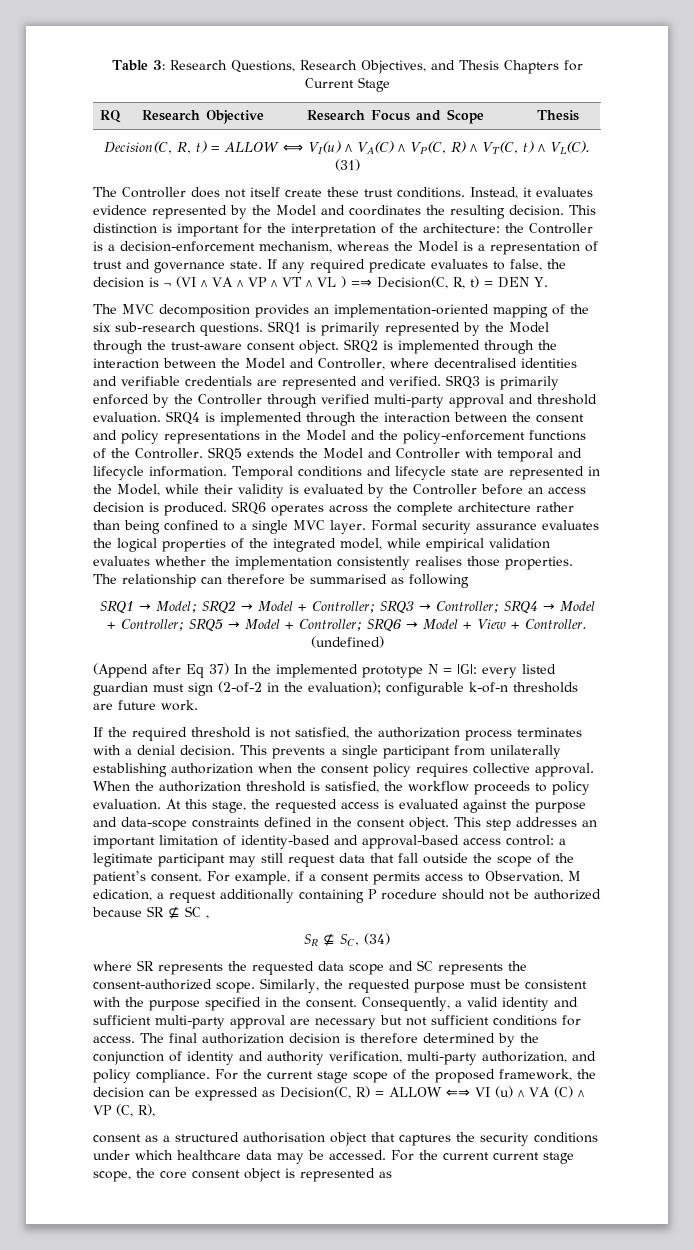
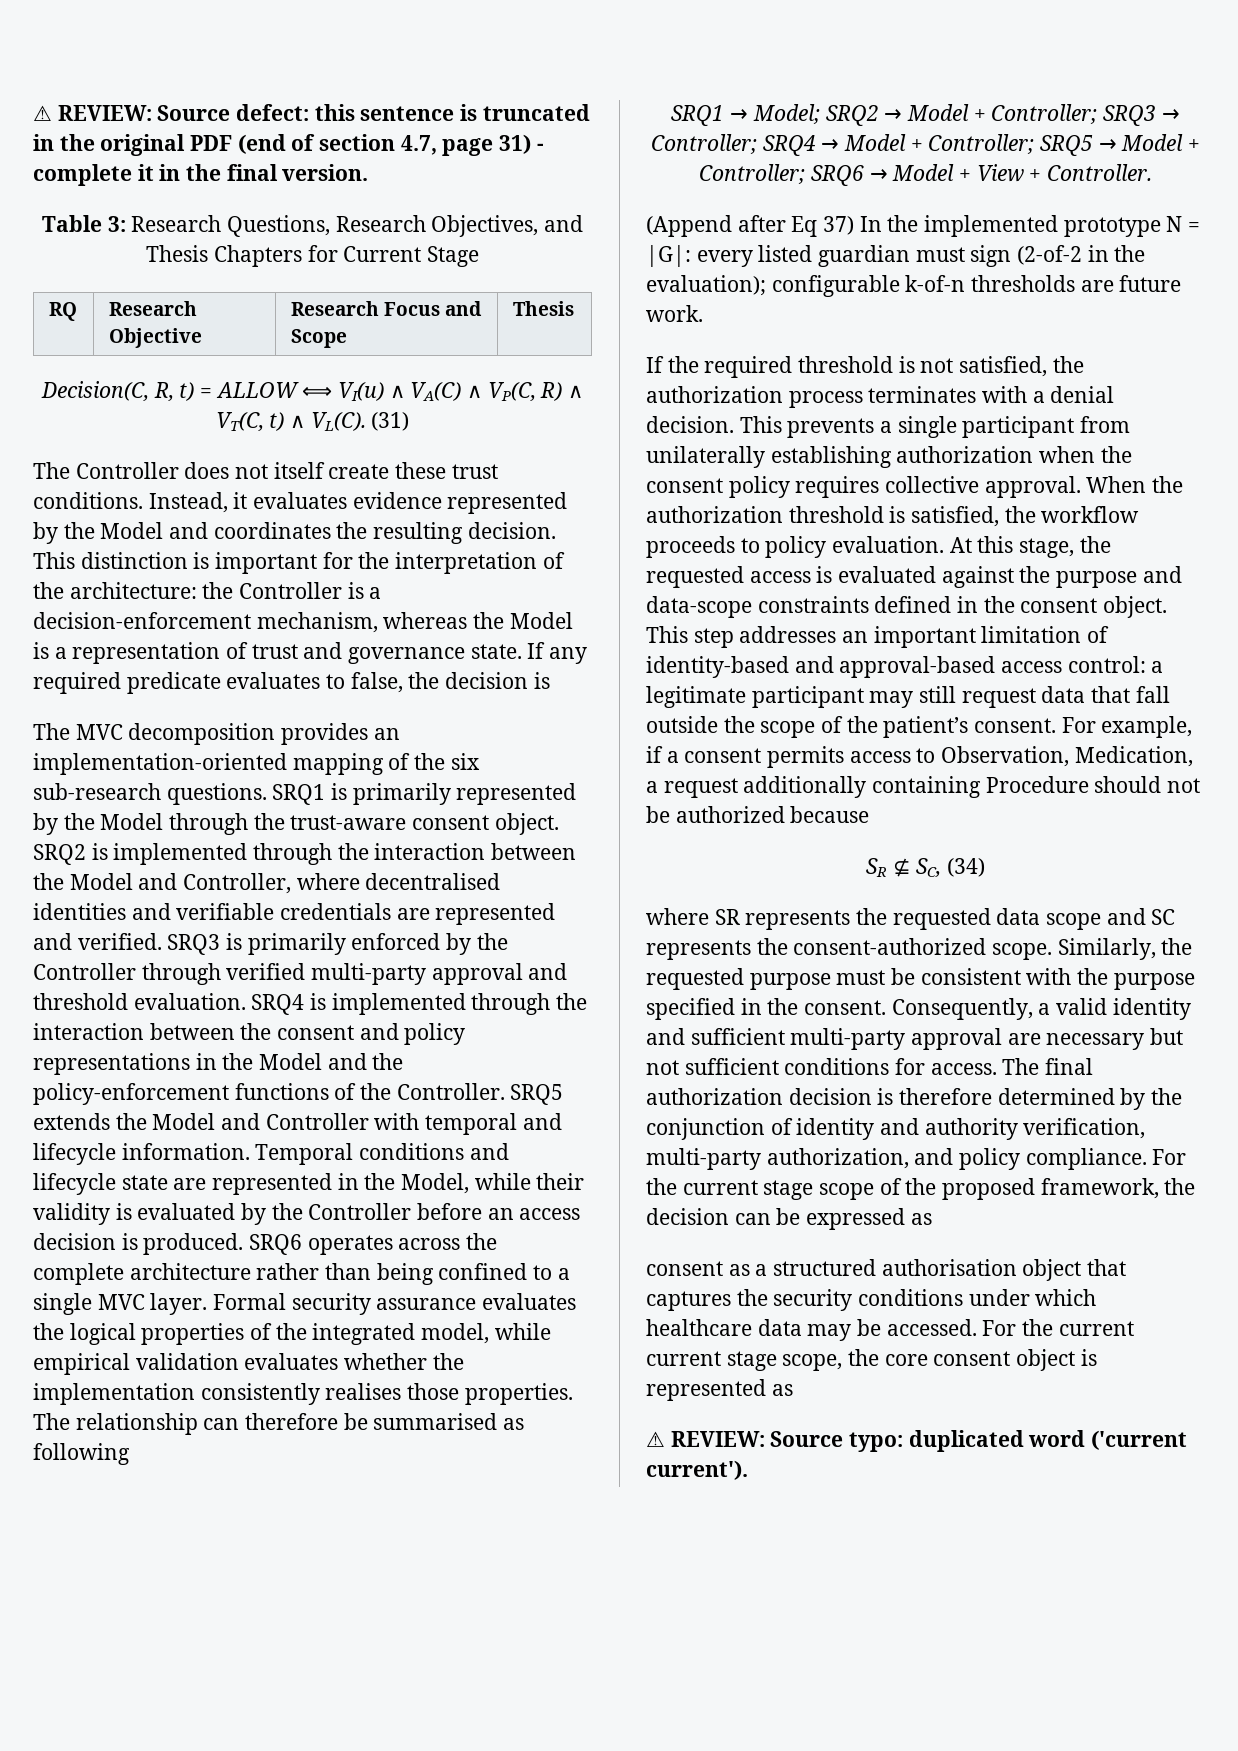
(111, 65) none -> [33,104,590,121] [33,134,544,156] [33,164,369,186] ⚠ REVIEW: Source defect: this sentence is truncated in the original PDF (end of section 4.7, page 31) - complete it in the final version. //
[164,276,548,289] ¬ (VI ∧ VA ∧ VP ∧ VT ∧ VL ) =⇒ Decision(C, R, t) = DEN Y. -> (550, 680) none
[310,636,384,648] (undefined) -> (1152, 172) none
[568,871,581,881] [93,889,152,901] M edication, -> [1074,746,1193,767] Medication,
[368,889,437,900] P rocedure -> [985,776,1089,793] Procedure
[147,906,209,919] SR ⊈ SC , -> (870, 814) none
[280,1086,584,1099] [93,1104,155,1117] Decision(C, R) = ALLOW ⇐⇒ VI (u) ∧ VA (C) ∧ VP (C, R), -> (932, 1219) none
(392, 1174) none -> [646,1430,1188,1452] [646,1460,748,1480] // ⚠ REVIEW: Source typo: duplicated word ('current current').

